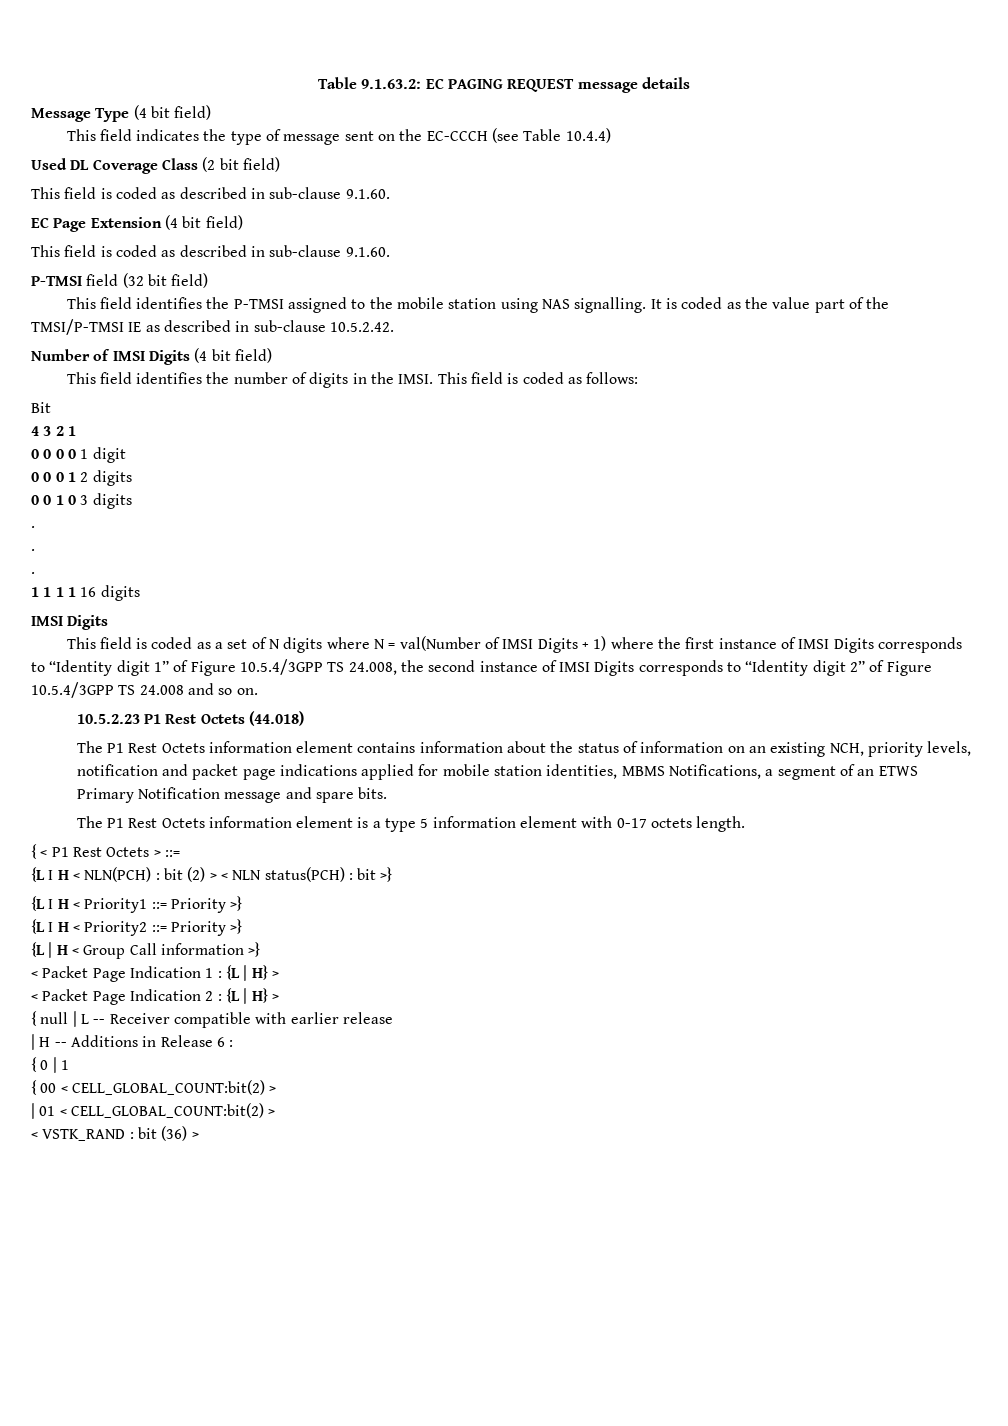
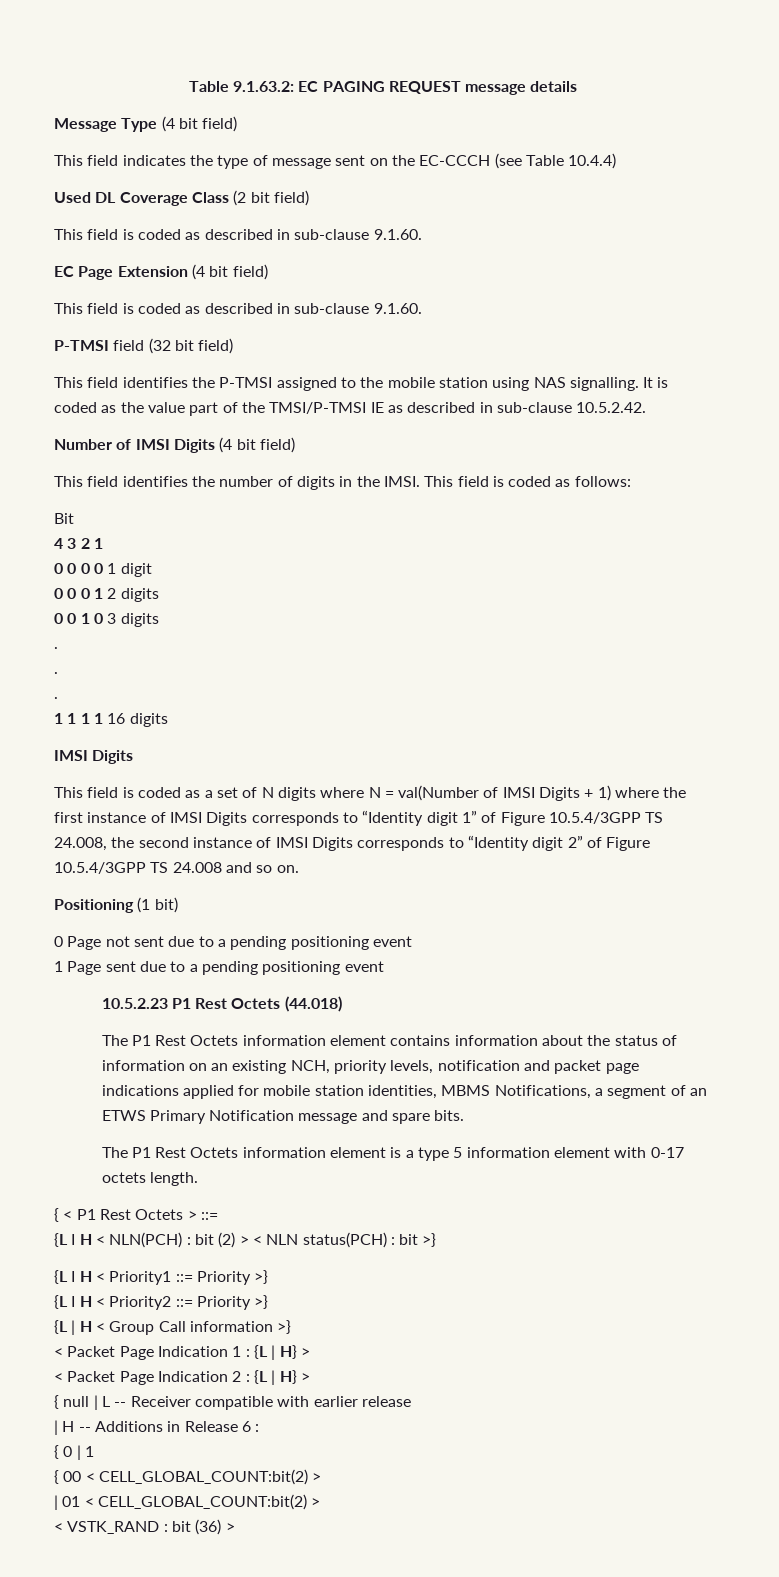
(258, 691) none -> [54,897,178,913] [54,936,412,950] [54,961,384,975] // Positioning (1 bit) // 0 Page not sent due to a pending positioning event // 1 Page sent due to a pending positioning event

